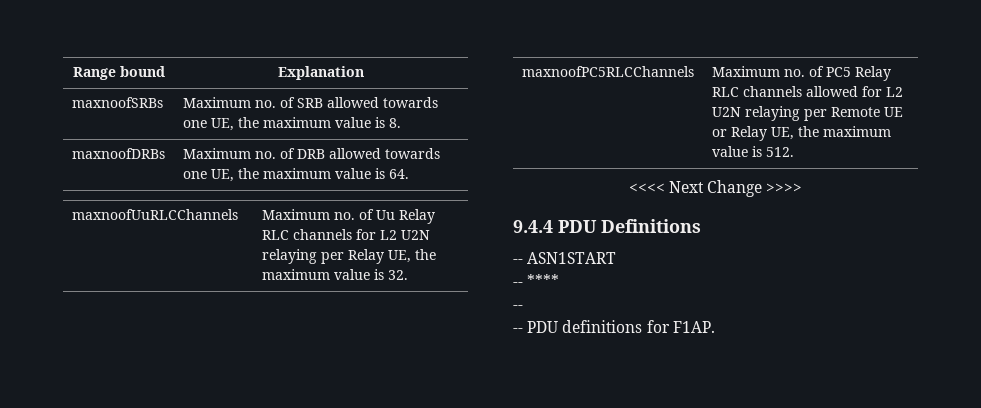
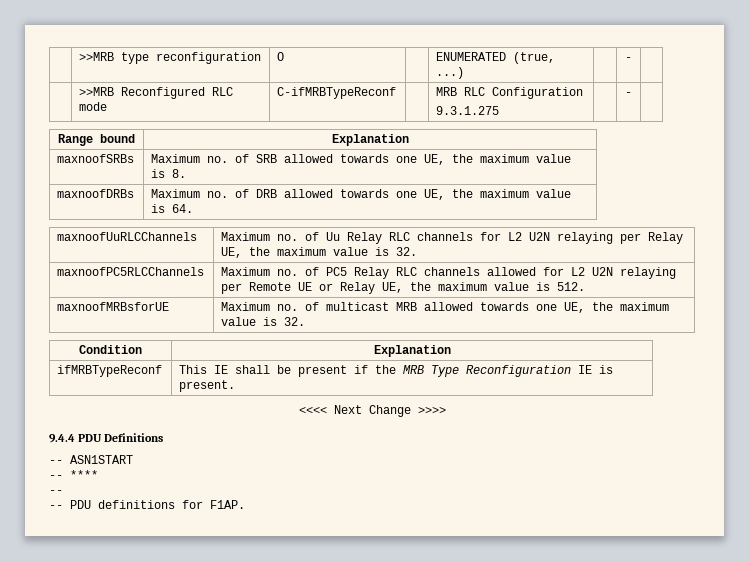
(73, 73) none -> [79,52,262,64] [277,52,285,61] [436,52,556,64] [436,67,465,79] [625,57,632,61] [79,87,234,99] [79,102,108,111] [277,87,397,99] [436,87,584,99] [436,106,500,115] [625,92,632,96] | >>MRB type reconfiguration | O | | ENUMERATED (true, ...) | | - | // | >>MRB Reconfigured RLC mode | C-ifMRBTypeReconf | | MRB RLC Configuration // 9.3.1.275 | | - | //
(794, 152) none -> [57,302,170,311] [221,302,670,313] [221,317,306,326] [79,345,142,354] [373,345,451,357] [57,365,163,377] [179,365,614,377] [179,380,236,392] // maxnoofMRBsforUE | Maximum no. of multicast MRB allowed towards one UE, the maximum value is 32. // Condition | Explanation // ifMRBTypeReconf | This IE shall be present if the MRB Type Reconfiguration IE is present.

